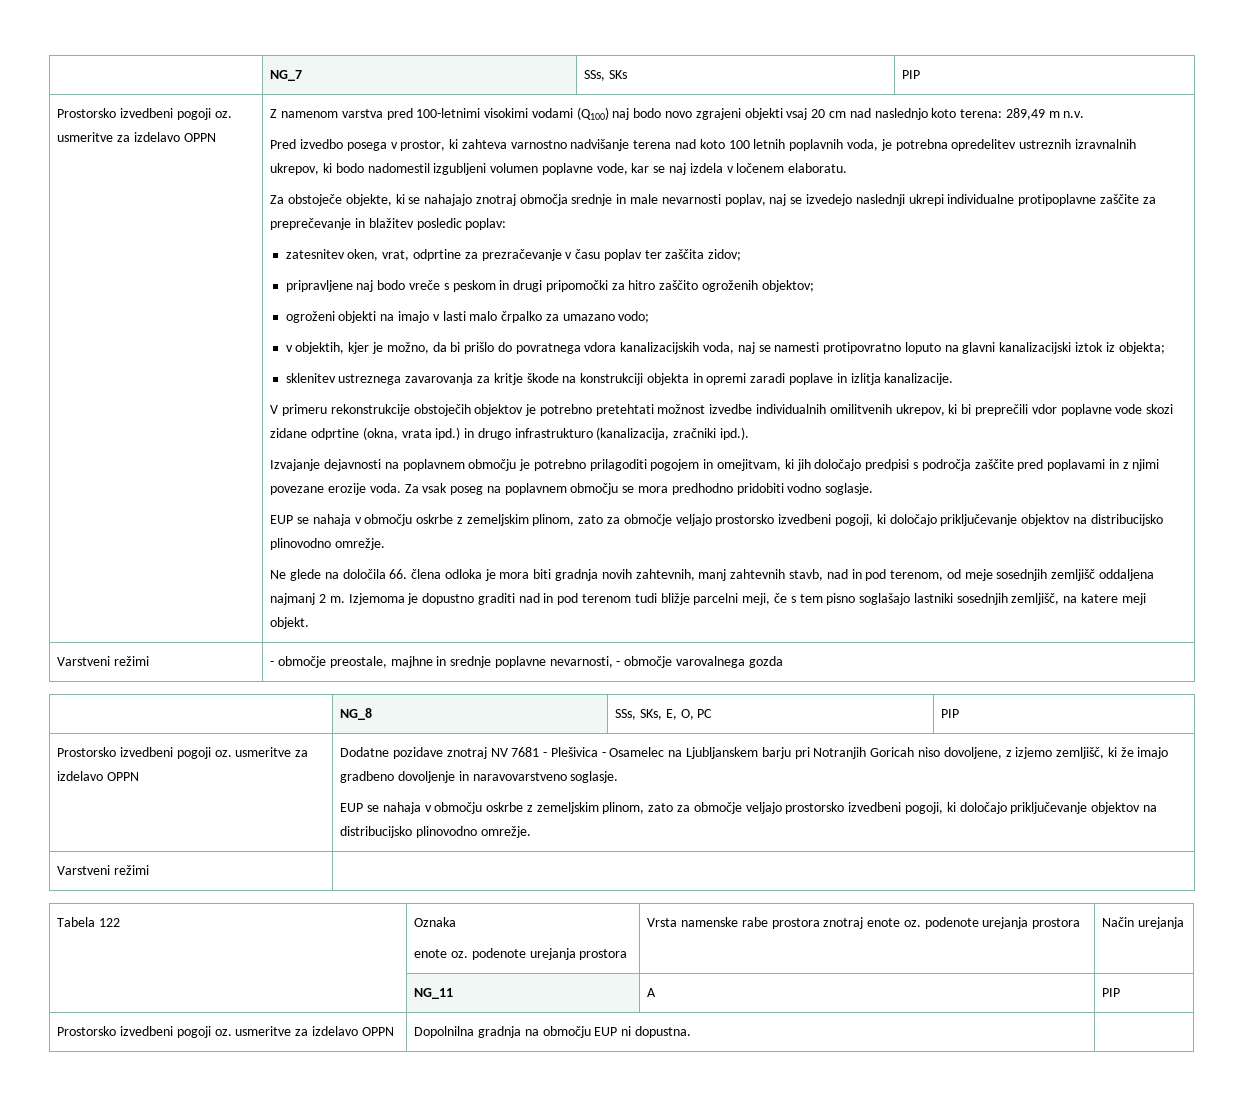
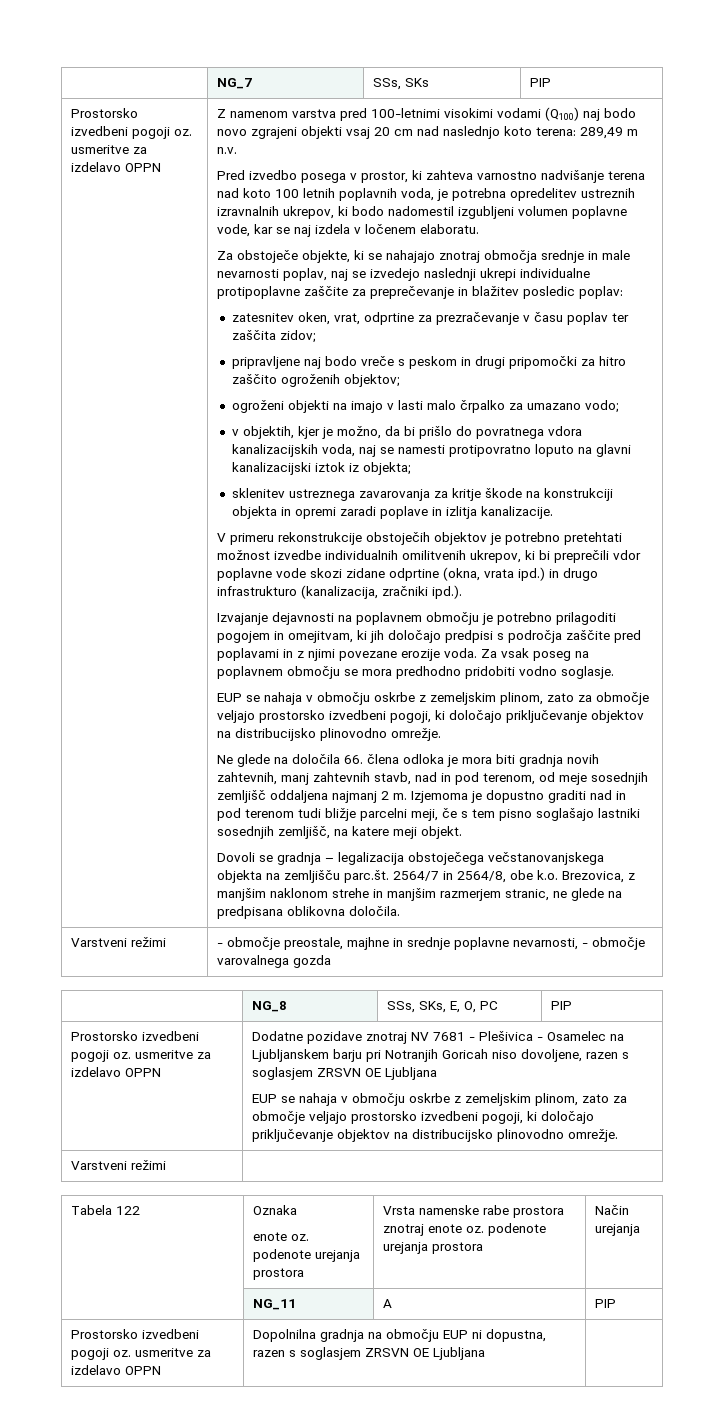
(310, 623) none -> [217,852,605,865] [217,870,636,883] [217,888,623,901] [217,906,401,919] // Dovoli se gradnja – legalizacija obstoječega večstanovanjskega objekta na zemljišču parc.št. 2564/7 in 2564/8, obe k.o. Brezovica, z manjšim naklonom strehe in manjšim razmerjem stranic, ne glede na predpisana oblikovna določila.
[1005,747,1169,759] [340,771,619,783] z izjemo zemljišč, ki že imajo gradbeno dovoljenje in naravovarstveno soglasje. -> [586,1052,630,1059] [252,1067,438,1080] razen s soglasjem ZRSVN OE Ljubljana
[634,1026,691,1038] dopustna. -> [486,1329,547,1342] [253,1347,486,1360] dopustna, razen s soglasjem ZRSVN OE Ljubljana

